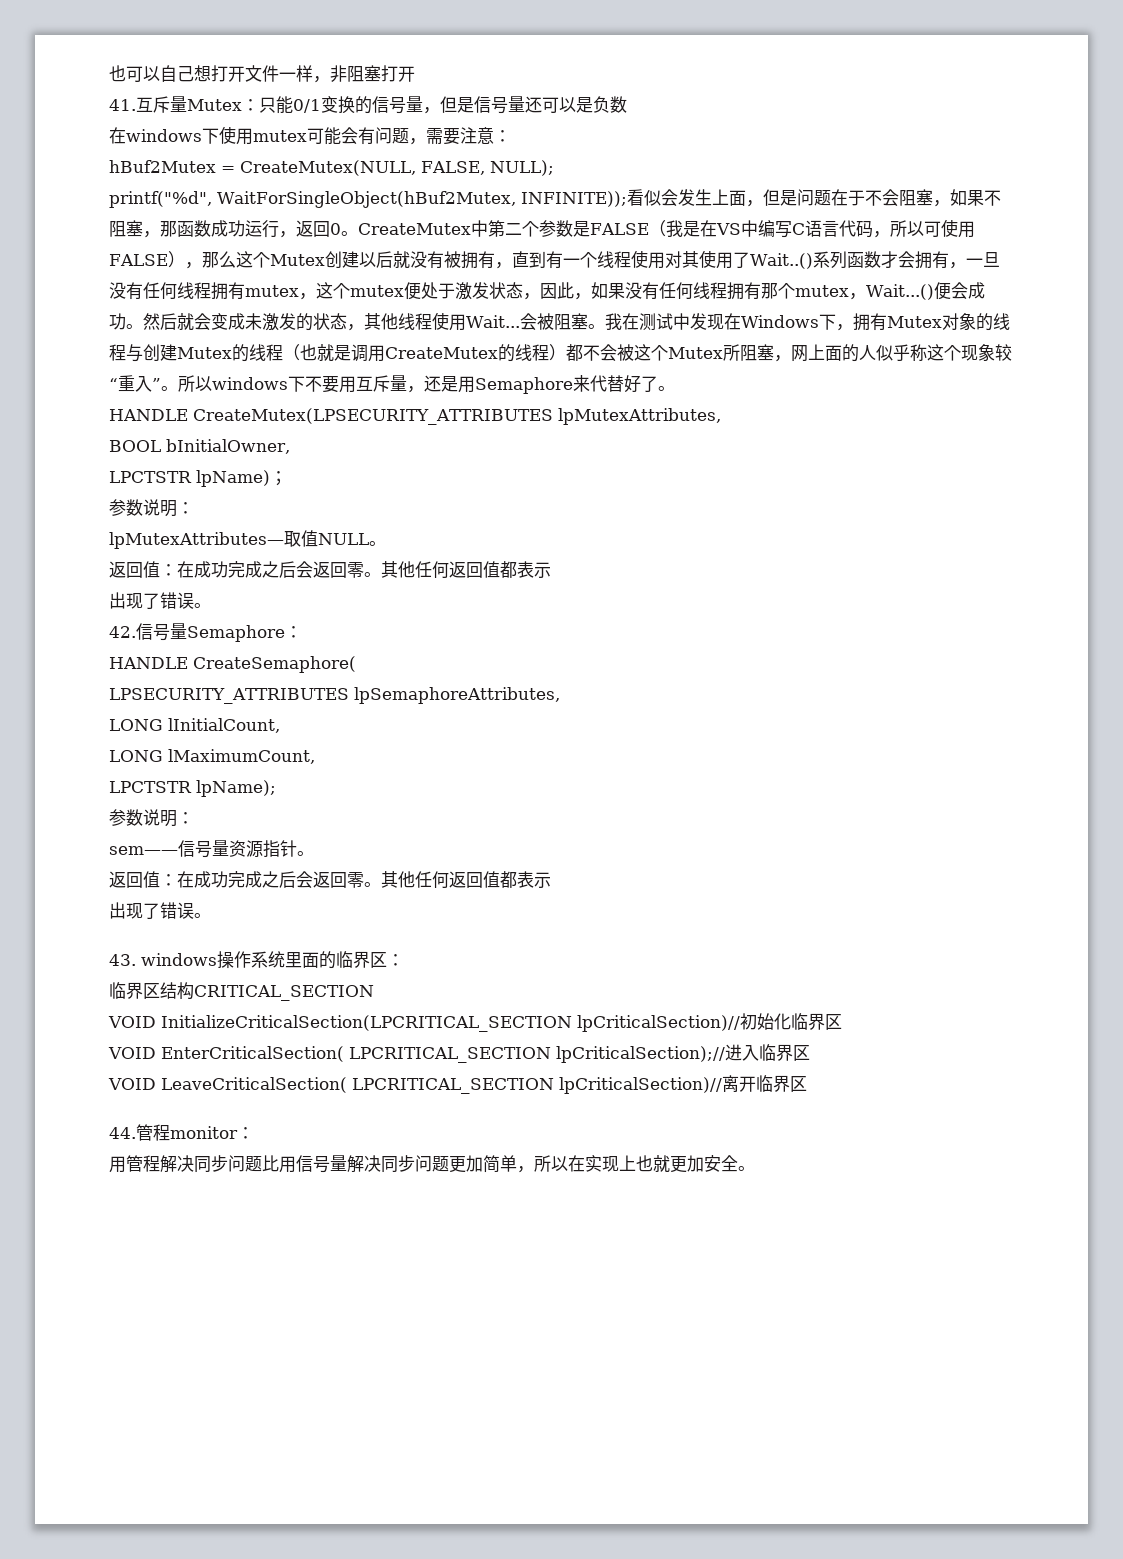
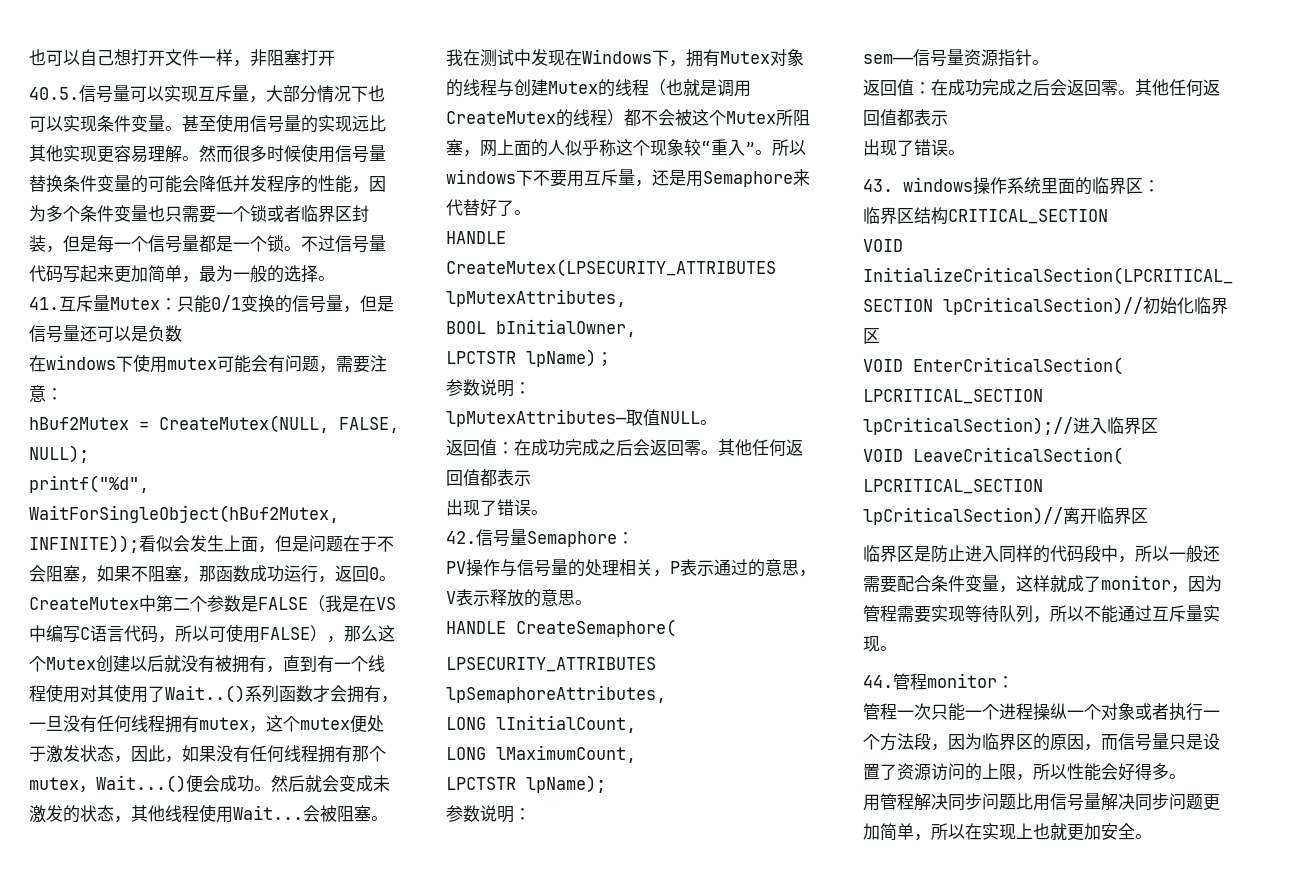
(415, 74) none -> [29,85,385,103] [29,114,386,133] [29,144,386,163] [29,175,386,193] [29,205,369,223] [29,235,386,253] [29,265,335,283] // 40.5.信号量可以实现互斥量，大部分情况下也可以实现条件变量。甚至使用信号量的实现远比其他实现更容易理解。然而很多时候使用信号量替换条件变量的可能会降低并发程序的性能，因为多个条件变量也只需要一个锁或者临界区封装，但是每一个信号量都是一个锁。不过信号量代码写起来更加简单，最为一般的选择。
(302, 632) none -> [446,559,816,577] [446,589,592,607] // PV操作与信号量的处理相关，P表示通过的意思，V表示释放的意思。
[109,1124,254,1141] 44.管程monitor： -> [863,545,1220,563] [863,575,1222,593] [863,605,1220,623] [863,636,897,652] [863,673,1014,690] [863,703,1220,721] [863,733,1220,751] [863,763,1186,781] 临界区是防止进入同样的代码段中，所以一般还需要配合条件变量，这样就成了monitor，因为管程需要实现等待队列，所以不能通过互斥量实现。 // 44.管程monitor： // 管程一次只能一个进程操纵一个对象或者执行一个方法段，因为临界区的原因，而信号量只是设置了资源访问的上限，所以性能会好得多。

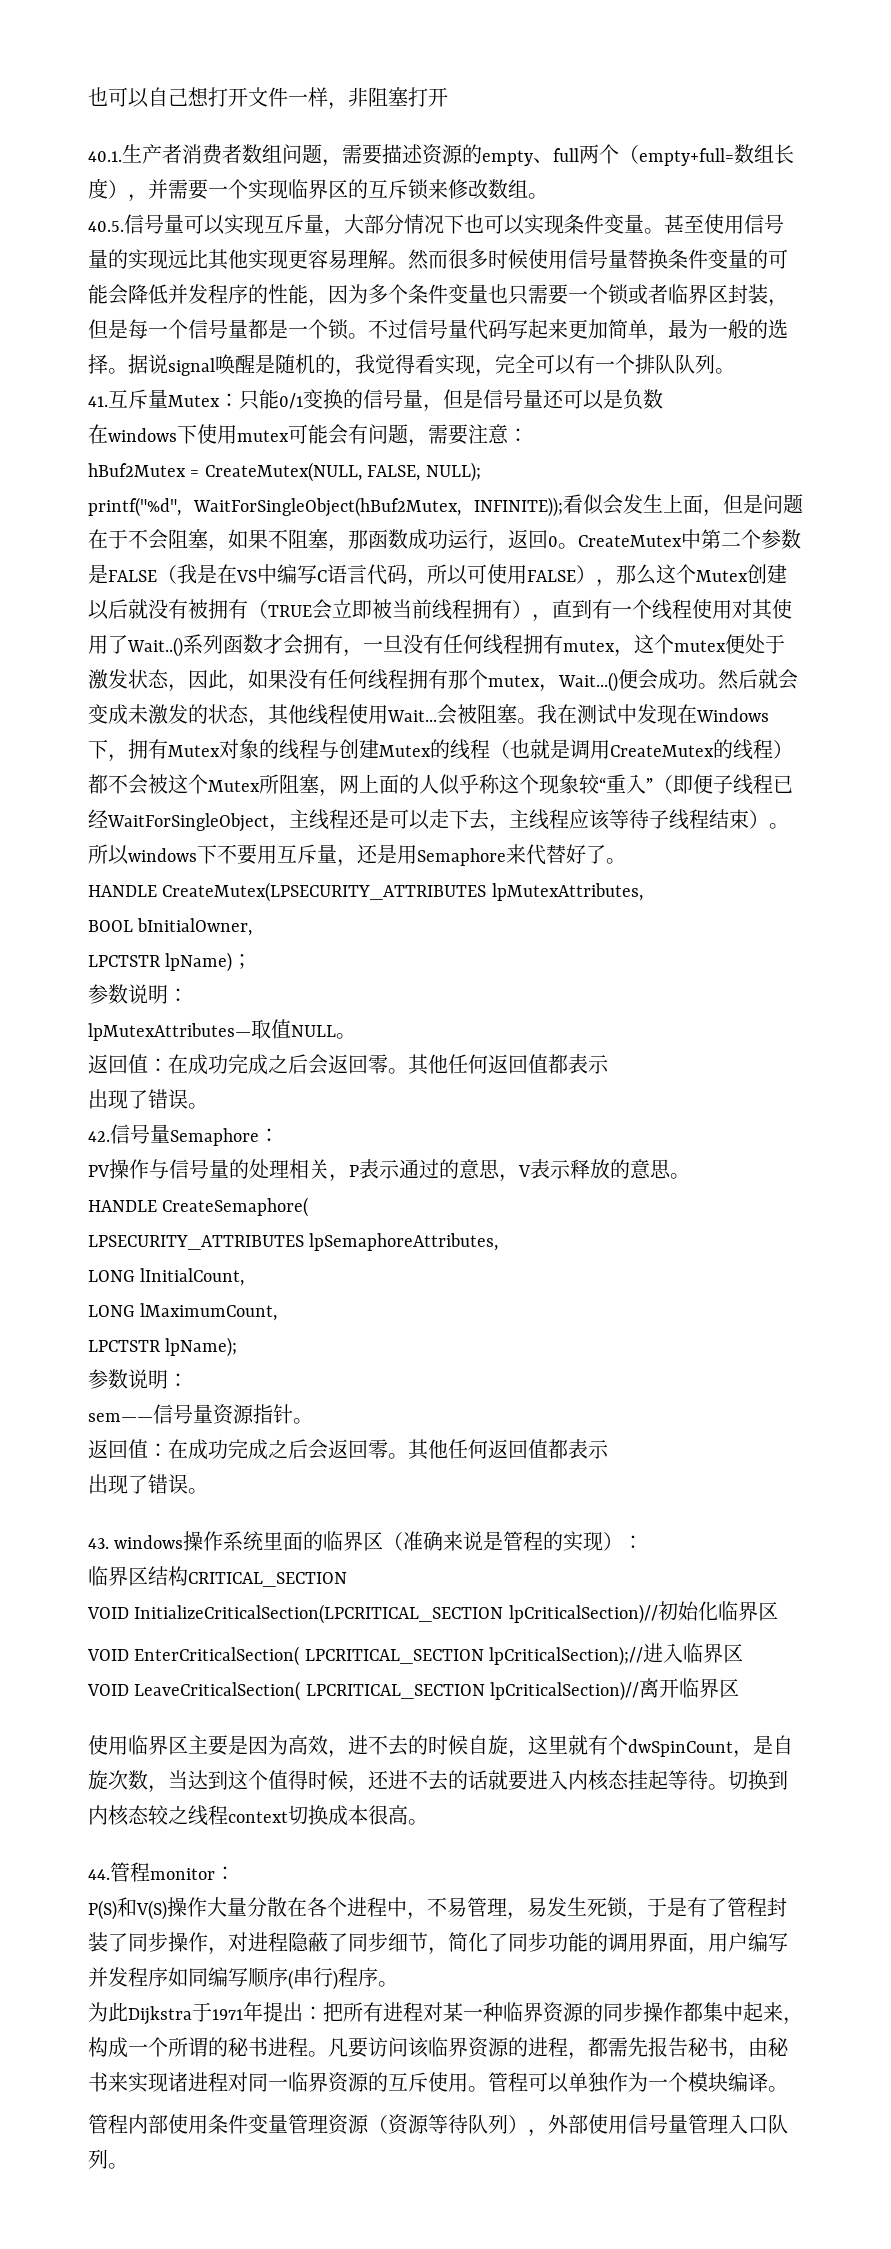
(335, 58) none -> [88,144,794,167] [88,178,548,202] // 40.1.生产者消费者数组问题，需要描述资源的empty、full两个（empty+full=数组长度），并需要一个实现临界区的互斥锁来修改数组。
(335, 278) none -> [128,354,735,377] 据说signal唤醒是随机的，我觉得看实现，完全可以有一个排队队列。
(266, 664) none -> [248,599,532,620] （TRUE会立即被当前线程拥有）
(755, 148) none -> [653,774,793,795] [88,809,769,832] （即便子线程已经WaitForSingleObject，主线程还是可以走下去，主线程应该等待子线程结束）
(1143, 186) none -> [383,1531,624,1552] （准确来说是管程的实现）
[863,545,1220,563] [863,575,1222,593] [863,605,1220,623] [863,636,897,652] [863,673,1014,690] [863,703,1220,721] [863,733,1220,751] [863,763,1186,781] [863,793,1220,811] [863,823,1135,841] 临界区是防止进入同样的代码段中，所以一般还需要配合条件变量，这样就成了monitor，因为管程需要实现等待队列，所以不能通过互斥量实现。 // 44.管程monitor： // 管程一次只能一个进程操纵一个对象或者执行一个方法段，因为临界区的原因，而信号量只是设置了资源访问的上限，所以性能会好得多。 // 用管程解决同步问题比用信号量解决同步问题更加简单，所以在实现上也就更加安全 -> [88,1735,793,1758] [88,1770,788,1793] [88,1805,428,1826] [88,1862,235,1882] [88,1897,787,1920] [88,1932,788,1955] [88,1967,398,1990] [88,2002,803,2025] [88,2037,789,2060] [88,2072,788,2093] [88,2114,788,2137] [88,2149,108,2169] 使用临界区主要是因为高效，进不去的时候自旋，这里就有个dwSpinCount，是自旋次数，当达到这个值得时候，还进不去的话就要进入内核态挂起等待。切换到内核态较之线程context切换成本很高。 // 44.管程monitor： // P(S)和V(S)操作大量分散在各个进程中，不易管理，易发生死锁，于是有了管程封装了同步操作，对进程隐蔽了同步细节，简化了同步功能的调用界面，用户编写并发程序如同编写顺序(串行)程序。 // 为此Dijkstra于1971年提出：把所有进程对某一种临界资源的同步操作都集中起来，构成一个所谓的秘书进程。凡要访问该临界资源的进程，都需先报告秘书，由秘书来实现诸进程对同一临界资源的互斥使用。管程可以单独作为一个模块编译。 // 管程内部使用条件变量管理资源（资源等待队列），外部使用信号量管理入口队列

